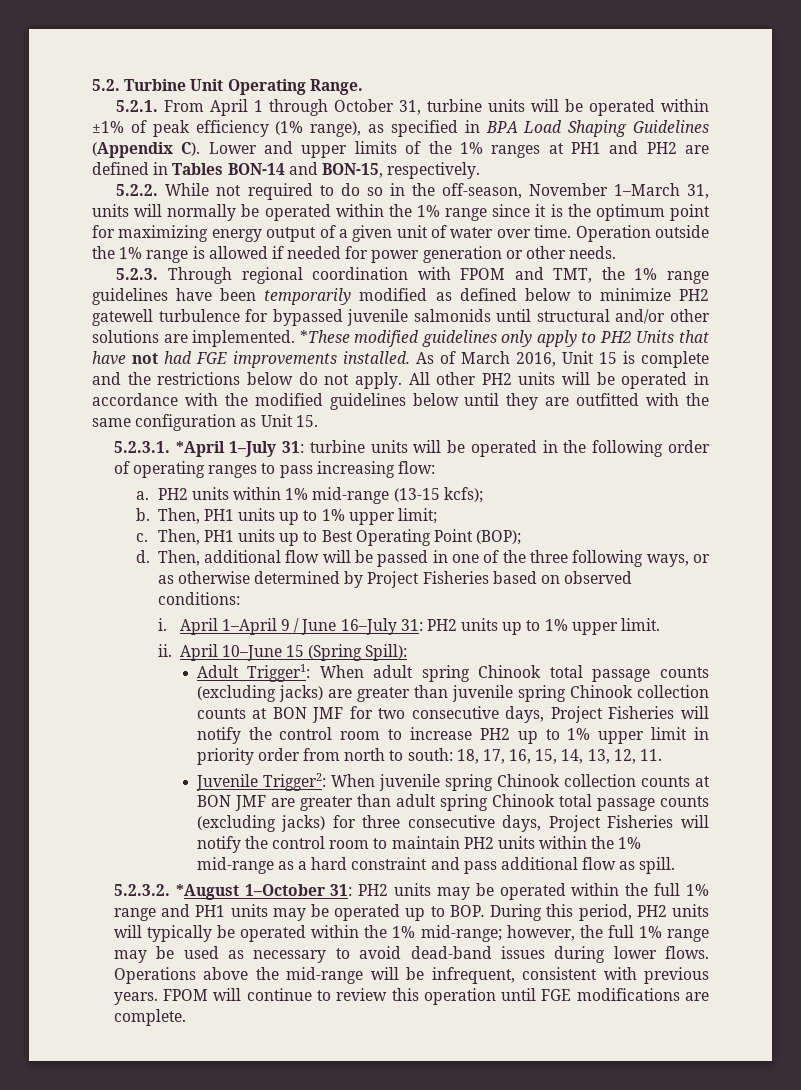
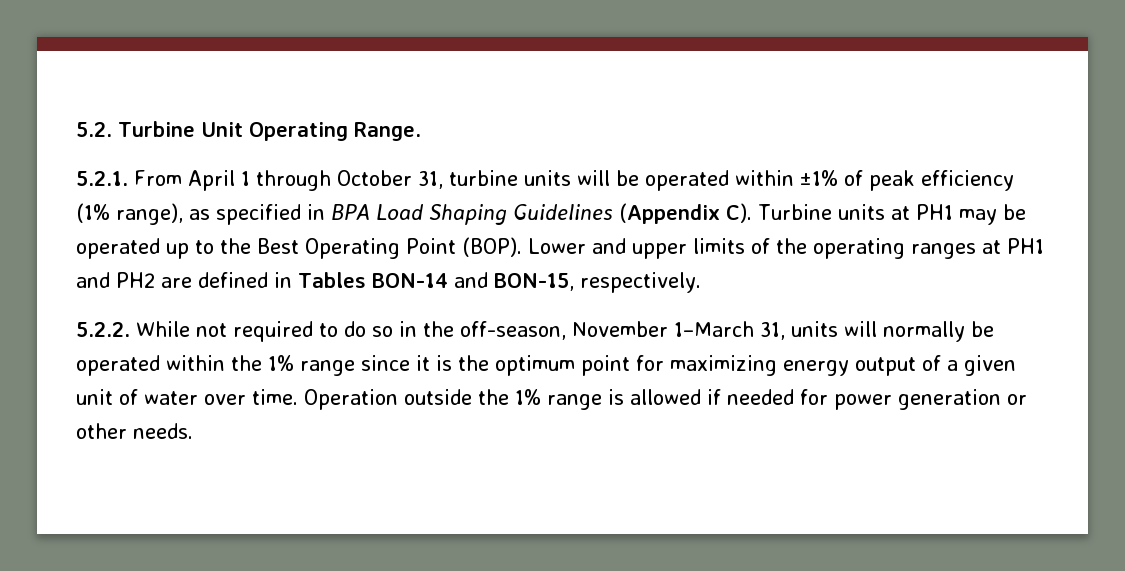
(201, 149) none -> [757,204,1026,225] [76,237,522,259] Turbine units at PH1 may be operated up to the Best Operating Point (BOP).
[459,142,483,154] 1% -> [813,238,905,259] operating
[116,267,710,284] [92,288,710,305] [92,309,710,326] [92,330,709,347] [92,351,709,368] [92,372,709,389] [92,393,709,410] [92,414,318,431] [113,440,710,457] [113,461,436,478] [135,487,483,504] [135,508,437,525] [135,529,522,546] [135,550,710,567] [157,571,633,588] [157,592,240,605] [157,618,660,635] [157,644,408,661] [196,664,709,682] [196,685,709,702] [196,706,709,723] [196,727,710,744] [196,748,663,765] [195,773,710,791] [196,794,710,811] [196,815,709,832] [196,836,642,853] [196,857,676,874] [113,883,709,900] [113,904,710,921] [113,925,709,942] [113,946,709,963] [113,967,709,984] [113,988,709,1005] [113,1009,186,1026] // 5.2.3. Through regional coordination with FPOM and TMT, the 1% range guidelines have been temporarily modified as defined below to minimize PH2 gatewell turbulence for bypassed juvenile salmonids until structural and/or other solutions are implemented. *These modified guidelines only apply to PH2 Units that have not had FGE improvements installed. As of March 2016, Unit 15 is complete and the restrictions below do not apply. All other PH2 units will be operated in accordance with the modified guidelines below until they are outfitted with the same configuration as Unit 15. // 5.2.3.1. *April 1–July 31: turbine units will be operated in the following order of operating ranges to pass increasing flow: // a. PH2 units within 1% mid-range (13-15 kcfs); // b. Then, PH1 units up to 1% upper limit; // c. Then, PH1 units up to Best Operating Point (BOP); // d. Then, additional flow will be passed in one of the three following ways, or as otherwise determined by Project Fisheries based on observed conditions: // i. April 1–April 9 / June 16–July 31: PH2 units up to 1% upper limit. // ii. April 10–June 15 (Spring Spill): // Adult Trigger1: When adult spring Chinook total passage counts (excluding jacks) are greater than juvenile spring Chinook collection counts at BON JMF for two consecutive days, Project Fisheries will notify the control room to increase PH2 up to 1% upper limit in priority order from north to south: 18, 17, 16, 15, 14, 13, 12, 11. // Juvenile Trigger2: When juvenile spring Chinook collection counts at BON JMF are greater than adult spring Chinook total passage counts (excluding jacks) for three consecutive days, Project Fisheries will notify the control room to maintain PH2 units within the 1% mid-range as a hard constraint and pass additional flow as spill. // 5.2.3.2. *August 1–October 31: PH2 units may be operated within the full 1% range and PH1 units may be operated up to BOP. During this period, PH2 units will typically be operated within the 1% mid-range; however, the full 1% range may be used as necessary to avoid dead-band issues during lower flows. Operations above the mid-range will be infrequent, consistent with previous years. FPOM will continue to review this operation until FGE modifications are complete. -> (193, 431) none

